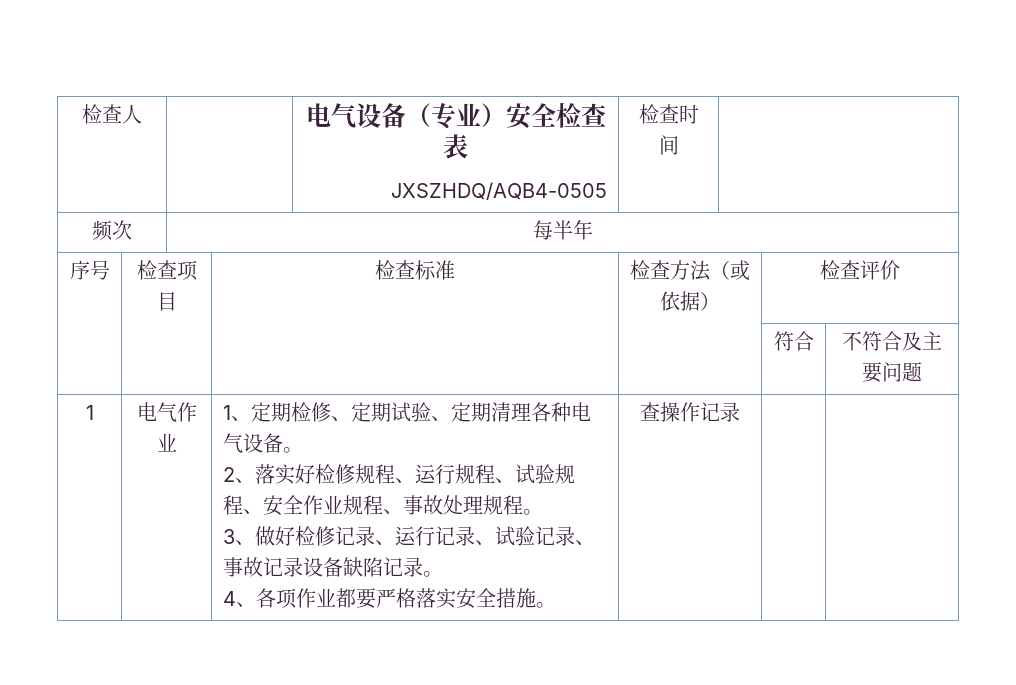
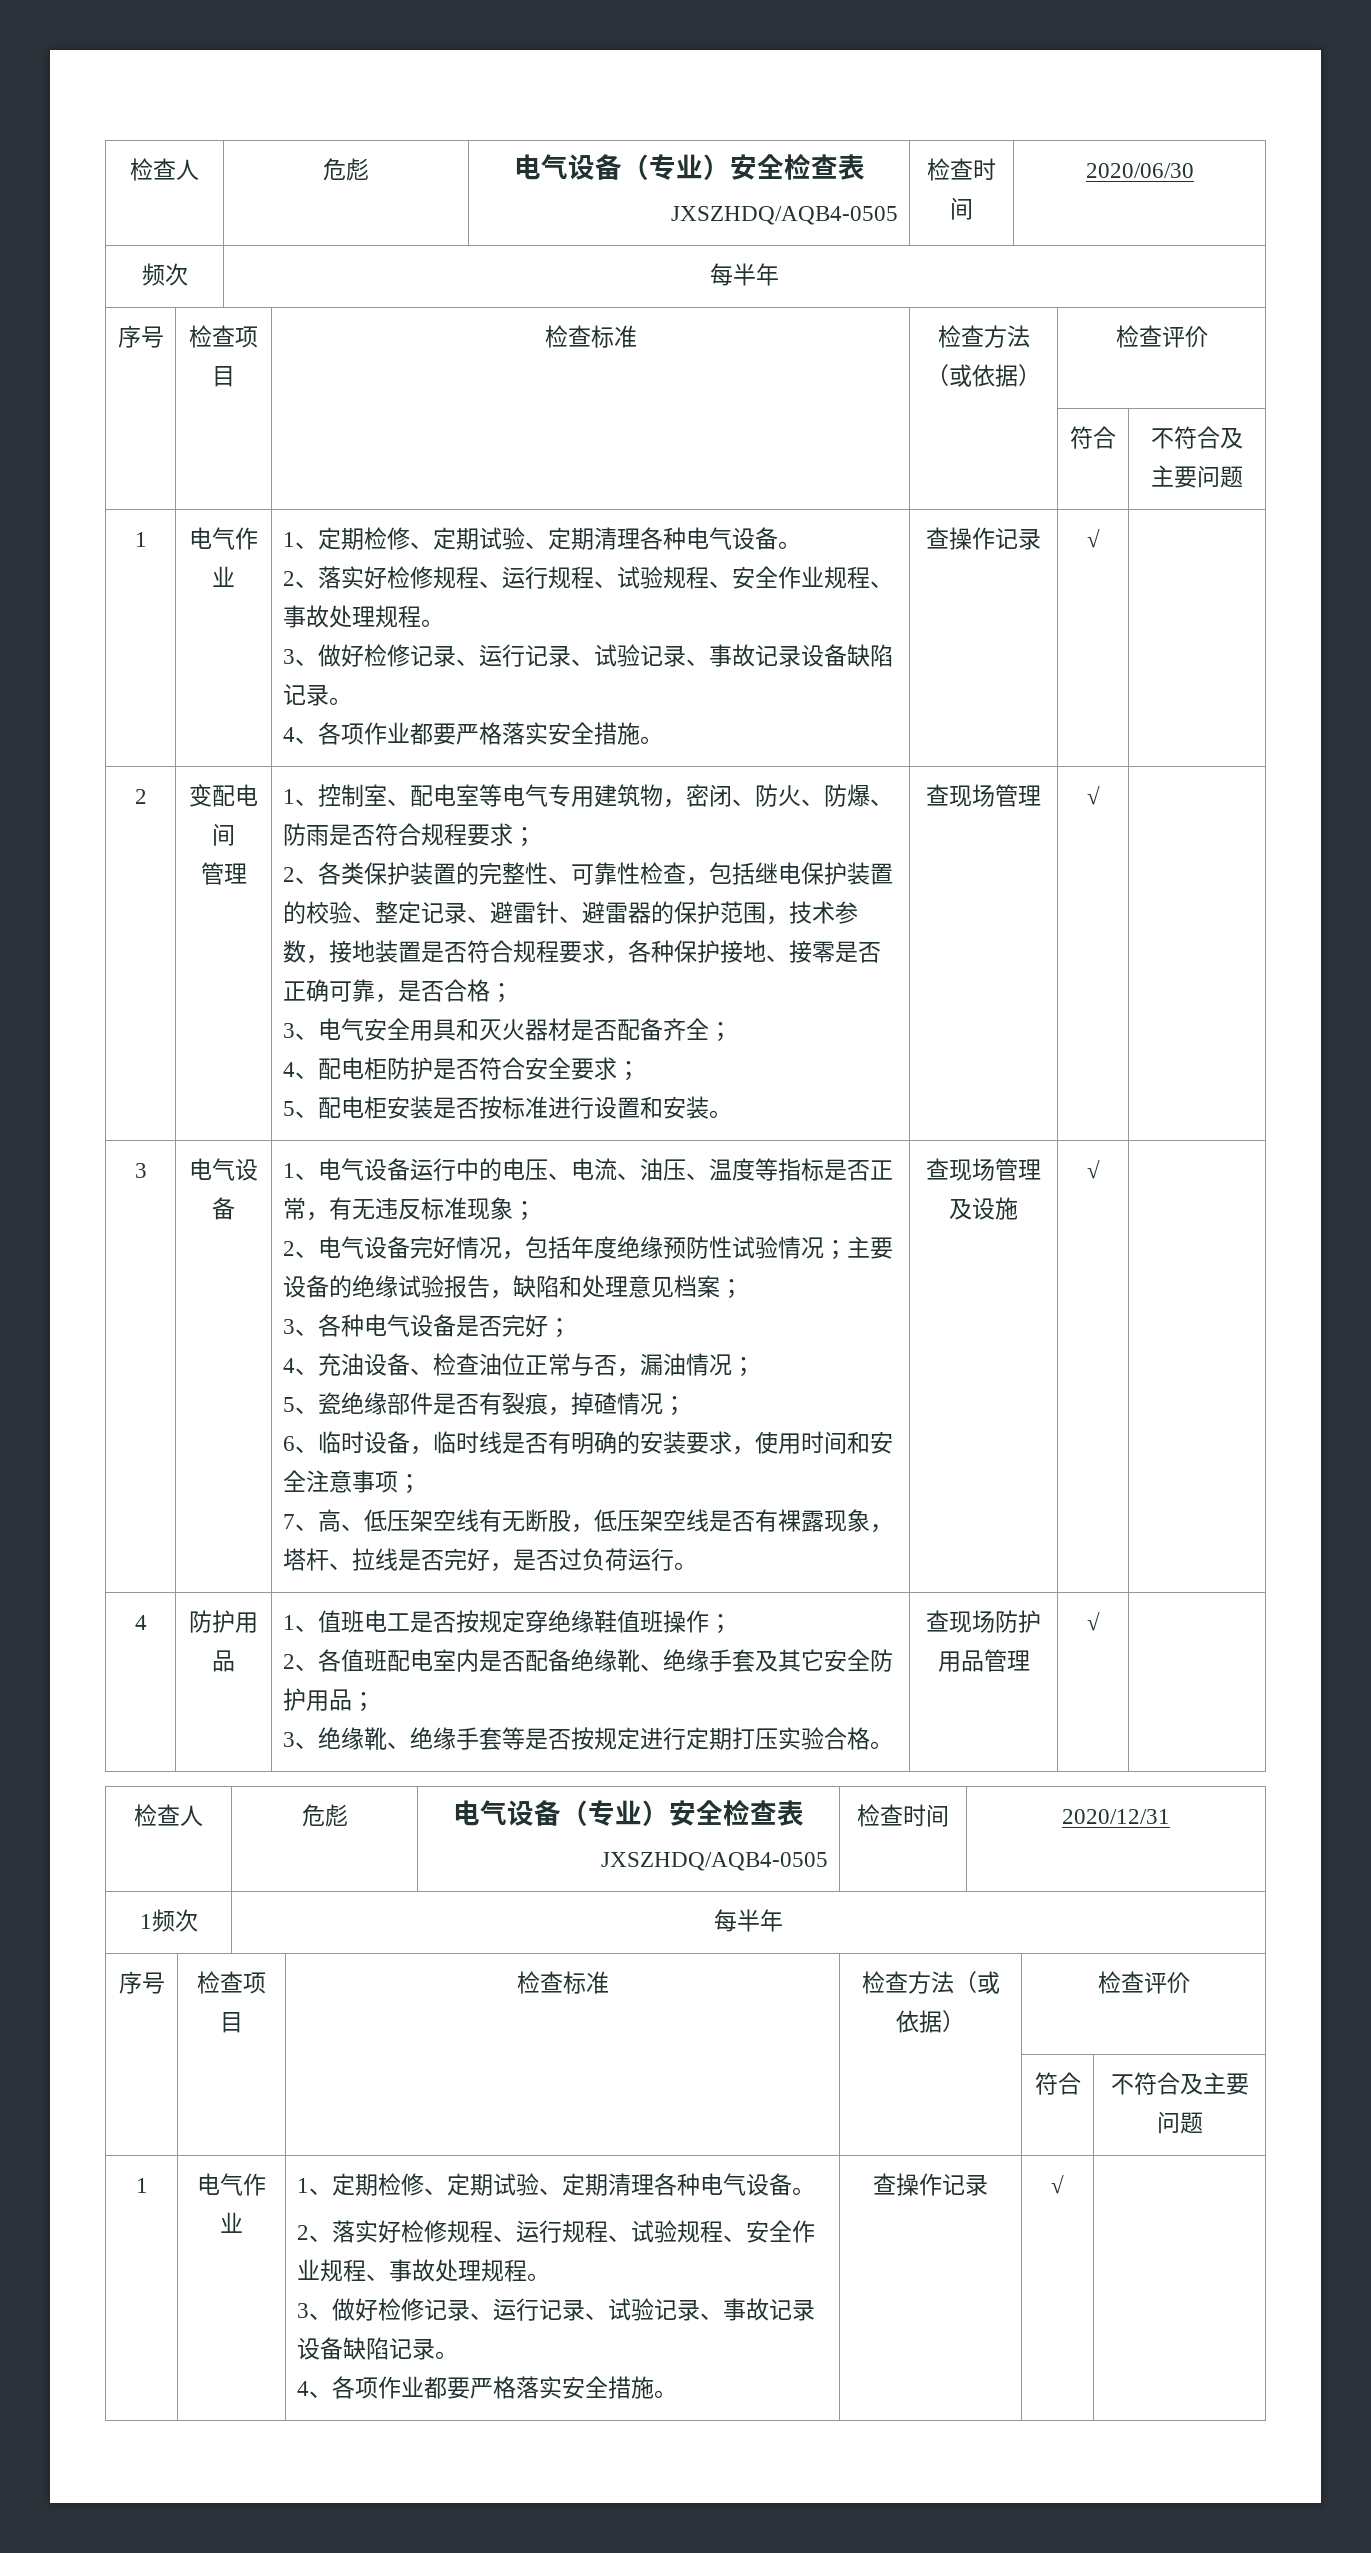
[82,104,142,124] 检查人 | -> [130,158,199,181] [323,158,369,181] 检查人 | 危彪
(679, 145) none -> [1085,163,1194,178] 2020/06/30
(740, 412) none -> [1086,528,1100,548] [134,789,147,804] [189,784,258,807] [212,823,235,846] [200,862,247,885] [283,784,894,808] [283,823,537,847] [283,862,894,886] [283,901,859,925] [283,940,882,964] [283,979,514,1003] [283,1018,733,1042] [283,1057,641,1081] [283,1096,733,1119] [926,784,1041,807] [1086,785,1100,805] [134,1163,147,1178] [189,1158,258,1181] [212,1197,235,1220] [283,1158,894,1181] [283,1197,537,1221] [283,1236,894,1260] [283,1275,744,1299] [283,1314,572,1338] [283,1353,756,1377] [283,1392,687,1416] [283,1431,894,1455] [283,1470,422,1494] [283,1509,894,1533] [283,1548,698,1572] [926,1158,1041,1181] [949,1197,1018,1220] [1086,1159,1100,1179] [134,1615,147,1630] [189,1610,258,1633] [212,1650,235,1672] [283,1610,733,1634] [283,1649,894,1672] [283,1688,376,1712] [283,1727,894,1750] [926,1610,1041,1633] [937,1649,1030,1672] [1086,1611,1100,1631] [134,1804,203,1827] [301,1804,348,1827] [453,1800,804,1826] [600,1852,828,1871] [857,1804,949,1827] [1062,1809,1170,1824] [139,1909,198,1932] [714,1909,783,1932] [118,1971,165,1994] [197,1971,266,1994] [220,2012,243,2033] [516,1971,609,1994] [861,1971,1000,1994] [896,2010,965,2033] [1097,1971,1190,1994] [1034,2072,1081,2095] [1110,2072,1249,2095] [1156,2111,1203,2134] [135,2178,148,2193] [197,2173,266,2196] [220,2212,243,2233] [297,2173,816,2196] [297,2220,816,2243] [297,2259,551,2282] [297,2298,816,2321] [297,2337,459,2360] [297,2376,678,2399] [873,2173,988,2196] [1051,2174,1064,2194] √ | // 2 | 变配电间 // 管理 | 1、控制室、配电室等电气专用建筑物，密闭、防火、防爆、防雨是否符合规程要求； // 2、各类保护装置的完整性、可靠性检查，包括继电保护装置的校验、整定记录、避雷针、避雷器的保护范围，技术参数，接地装置是否符合规程要求，各种保护接地、接零是否正确可靠，是否合格； // 3、电气安全用具和灭火器材是否配备齐全； // 4、配电柜防护是否符合安全要求； // 5、配电柜安装是否按标准进行设置和安装。 | 查现场管理 | √ | // 3 | 电气设备 | 1、电气设备运行中的电压、电流、油压、温度等指标是否正常，有无违反标准现象； // 2、电气设备完好情况，包括年度绝缘预防性试验情况；主要设备的绝缘试验报告，缺陷和处理意见档案； // 3、各种电气设备是否完好； // 4、充油设备、检查油位正常与否，漏油情况； // 5、瓷绝缘部件是否有裂痕，掉碴情况； // 6、临时设备，临时线是否有明确的安装要求，使用时间和安全注意事项； // 7、高、低压架空线有无断股，低压架空线是否有裸露现象，塔杆、拉线是否完好，是否过负荷运行。 | 查现场管理及设施 | √ | // 4 | 防护用品 | 1、值班电工是否按规定穿绝缘鞋值班操作； // 2、各值班配电室内是否配备绝缘靴、绝缘手套及其它安全防护用品； // 3、绝缘靴、绝缘手套等是否按规定进行定期打压实验合格。 | 查现场防护用品管理 | √ | // 检查人 | 危彪 | 电气设备（专业）安全检查表 // JXSZHDQ/AQB4-0505 | 检查时间 | 2020/12/31 // 1频次 | 每半年 // 序号 | 检查项目 | 检查标准 | 检查方法（或依据） | 检查评价 // | | | | 符合 | 不符合及主要问题 // 1 | 电气作业 | 1、定期检修、定期试验、定期清理各种电气设备。 // 2、落实好检修规程、运行规程、试验规程、安全作业规程、事故处理规程。 // 3、做好检修记录、运行记录、试验记录、事故记录设备缺陷记录。 // 4、各项作业都要严格落实安全措施。 | 查操作记录 | √

